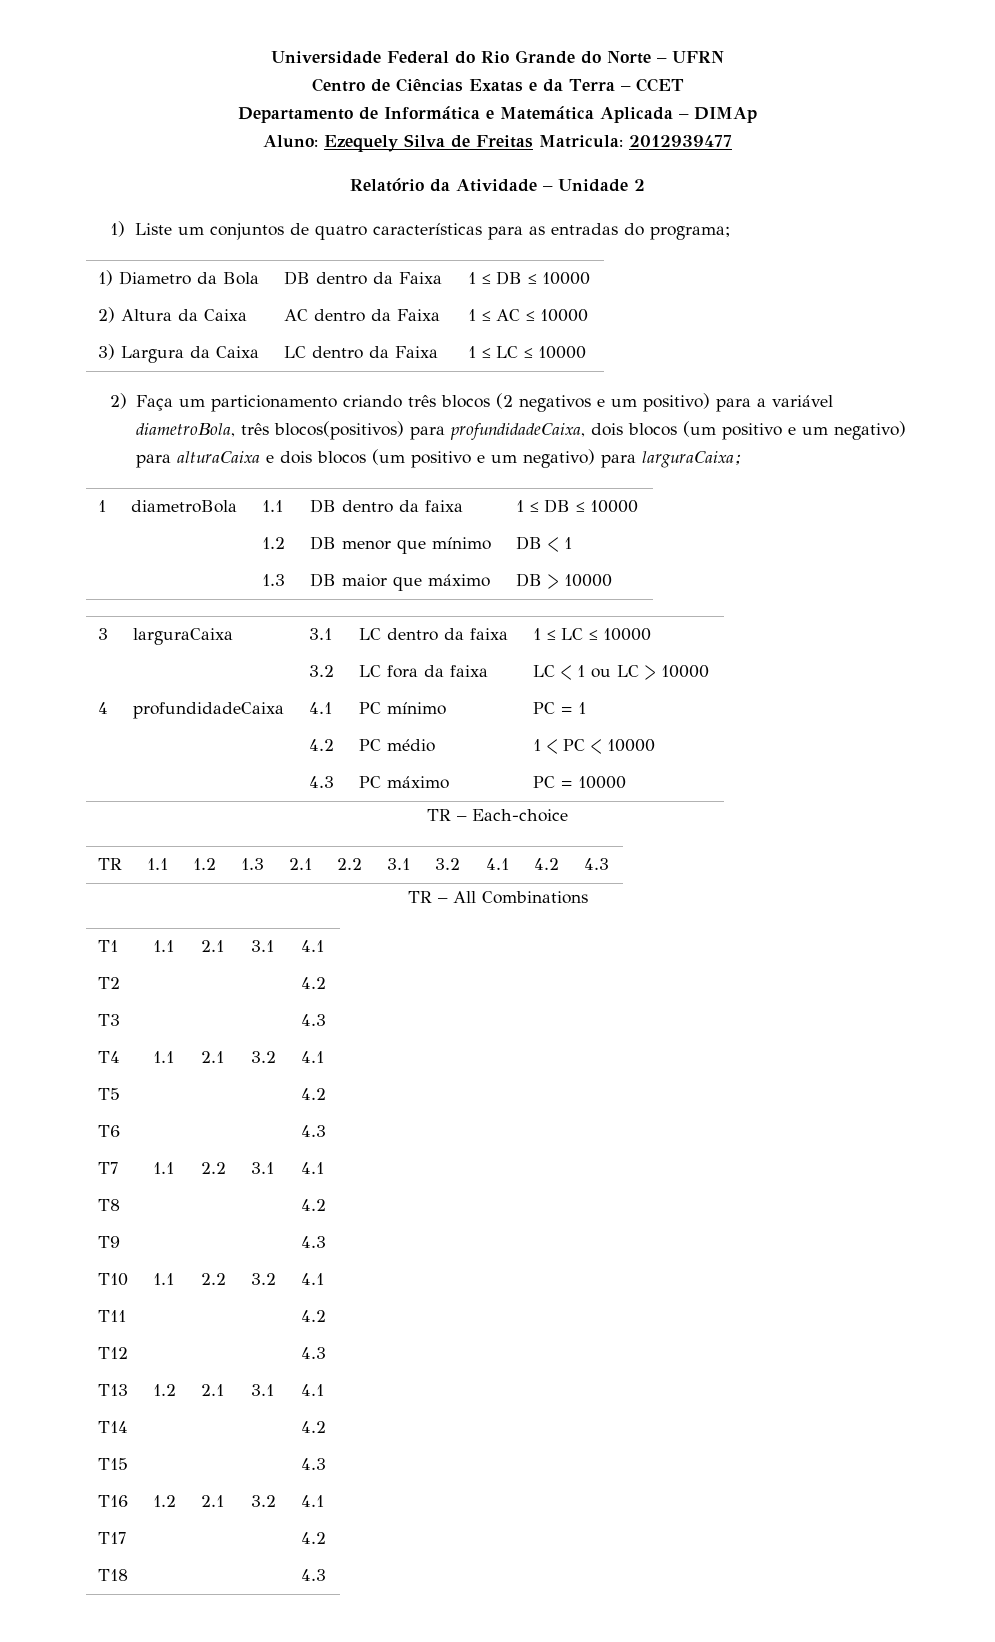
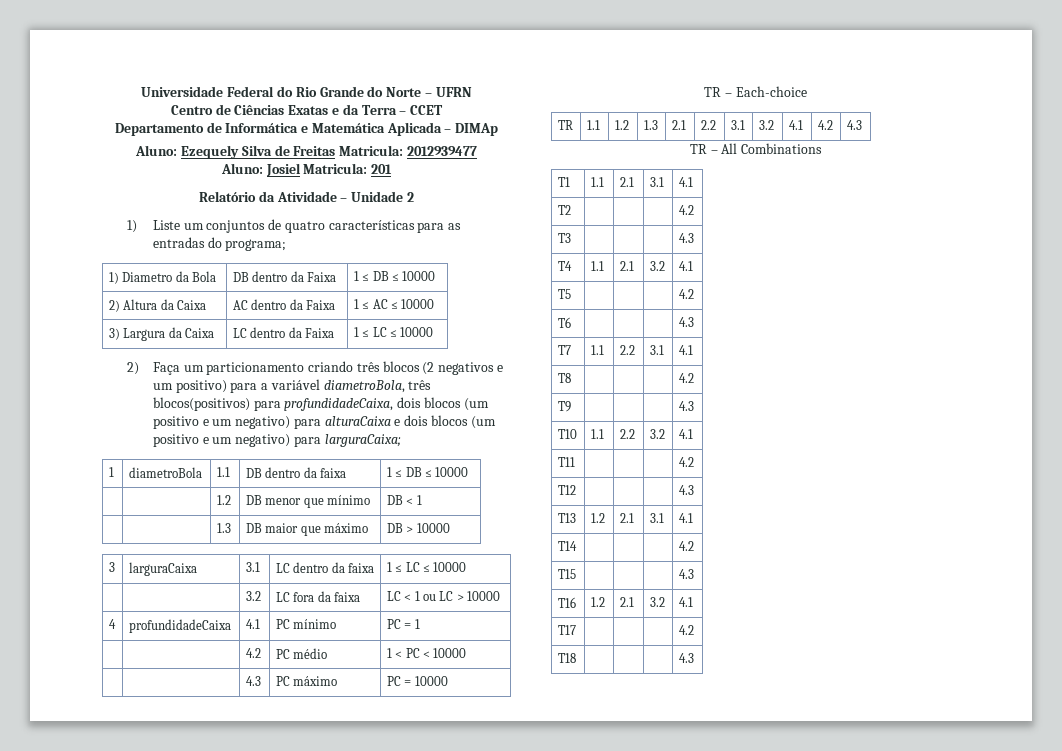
(732, 141) none -> [220,163,393,177] // Aluno: Josiel Matricula: 201

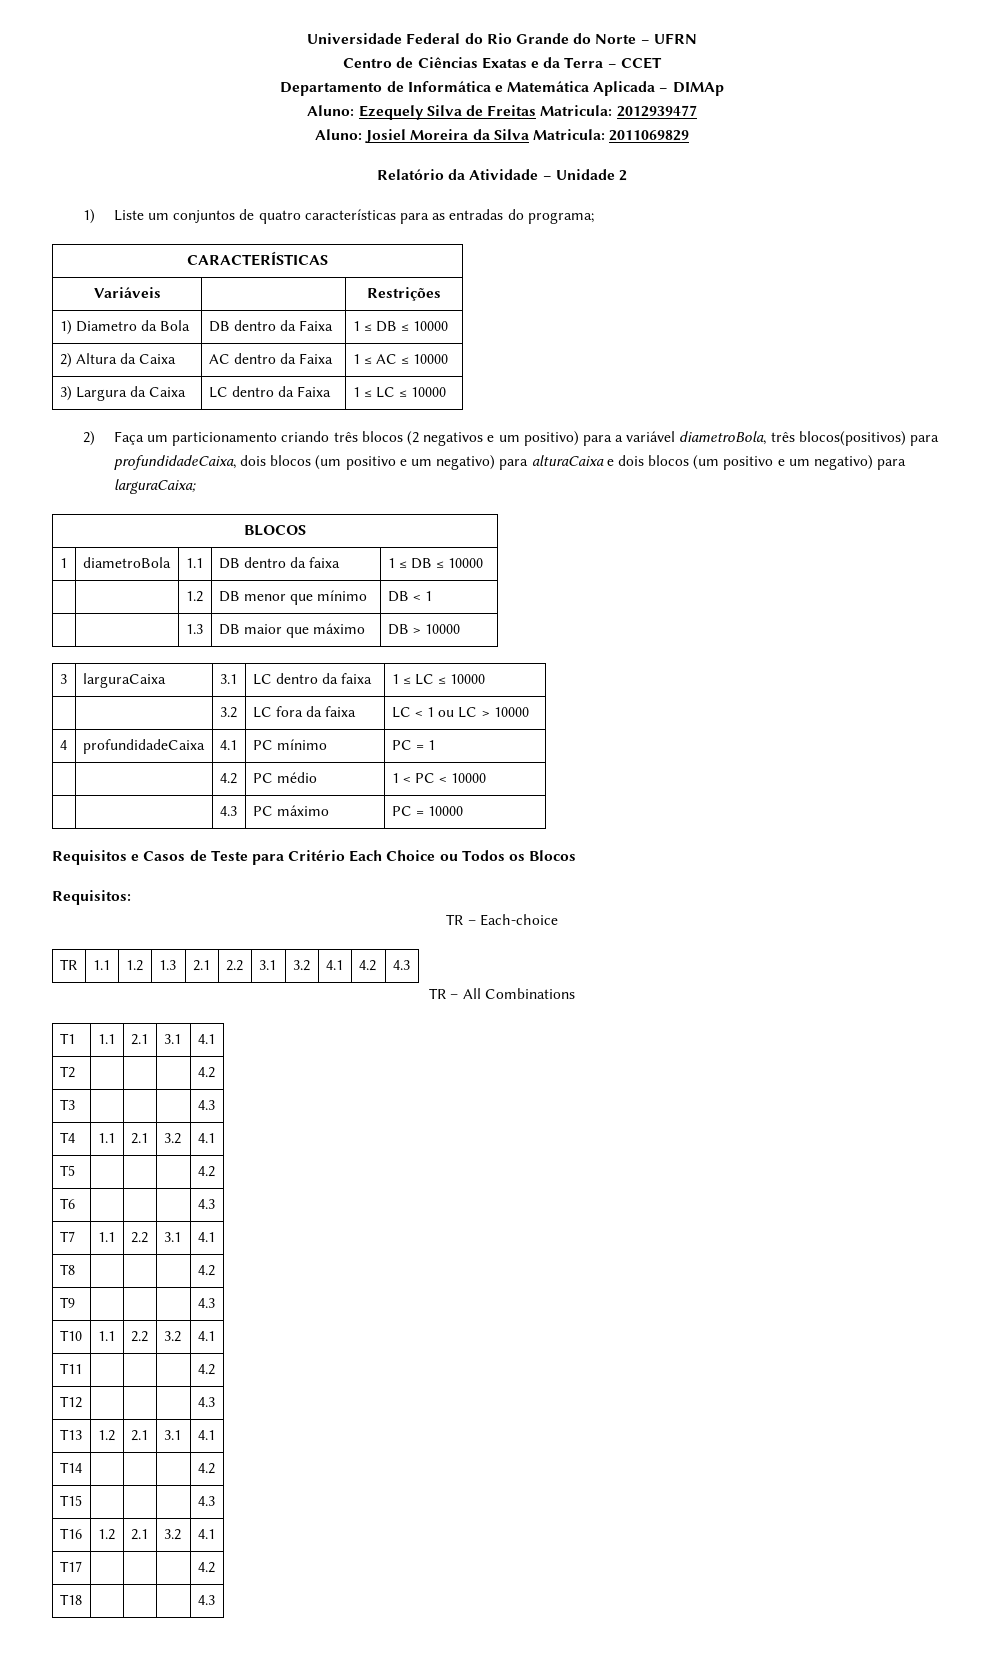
[303,163,393,174] Matricula: 201 -> [410,129,690,141] Moreira da Silva Matricula: 2011069829
(287, 245) none -> [187,251,328,266] [93,287,161,298] [367,287,441,301] // CARACTERÍSTICAS // Variáveis | | Restrições
(401, 440) none -> [244,525,306,536] // BLOCOS
(448, 681) none -> [52,850,577,865] [52,890,131,905] // Requisitos e Casos de Teste para Critério Each Choice ou Todos os Blocos // Requisitos:

